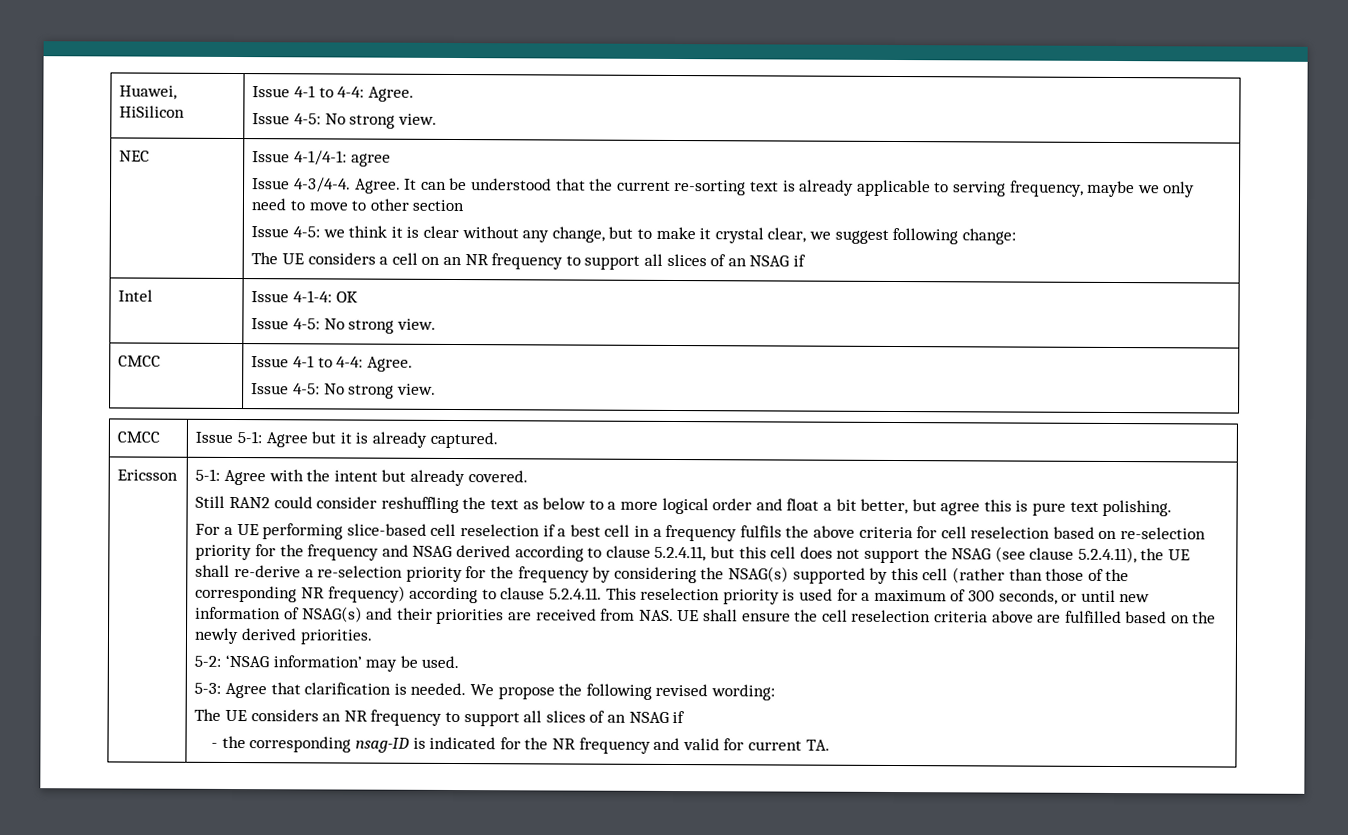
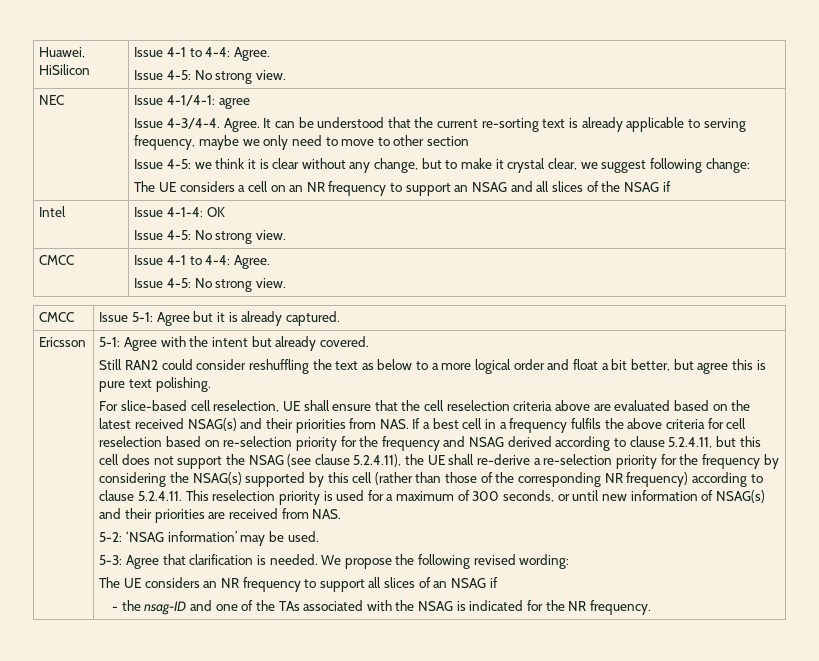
[643,253,747,267] all slices of an -> [454,181,621,192] an NSAG and all slices of the
[224,523,556,540] a UE performing slice-based cell reselection if -> [120,400,751,412] [99,418,421,433] slice-based cell reselection, UE shall ensure that the cell reselection criteria above are evaluated based on the latest received NSAG(s) and their priorities from NAS. If
[677,609,1217,624] [194,627,373,645] UE shall ensure the cell reselection criteria above are fulfilled based on the newly derived priorities. -> (342, 514) none
[249,736,411,753] corresponding nsag-ID -> [144,600,454,615] nsag-ID and one of the TAs associated with the NSAG
[578,737,830,754] frequency and valid for current TA. -> [589,600,651,615] frequency.

